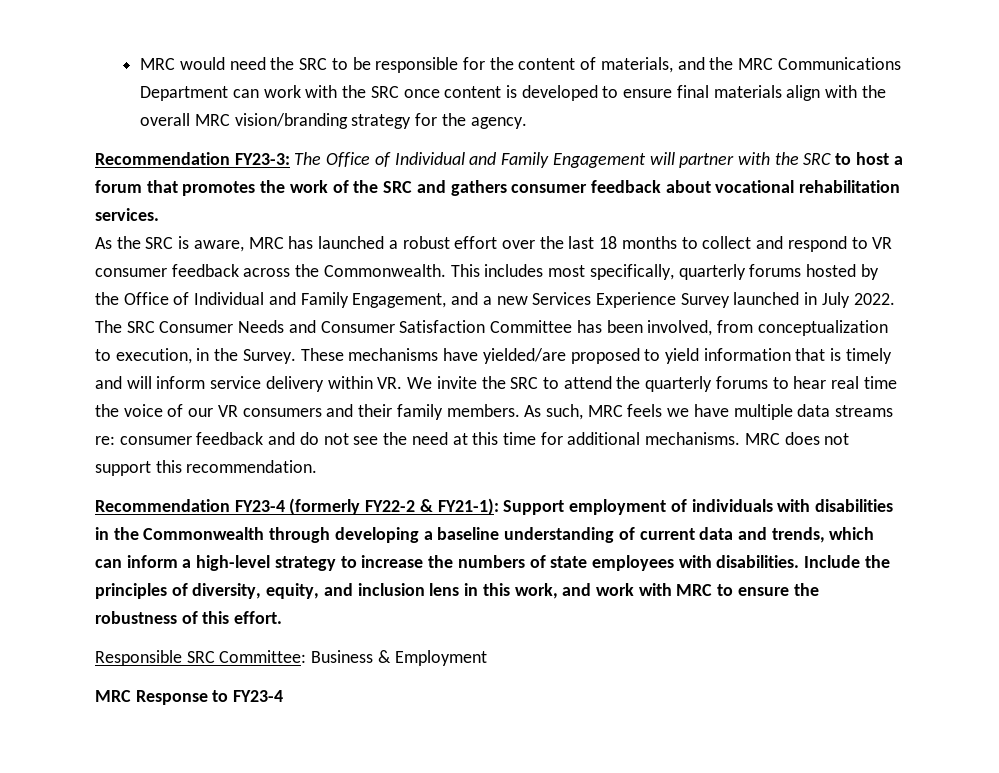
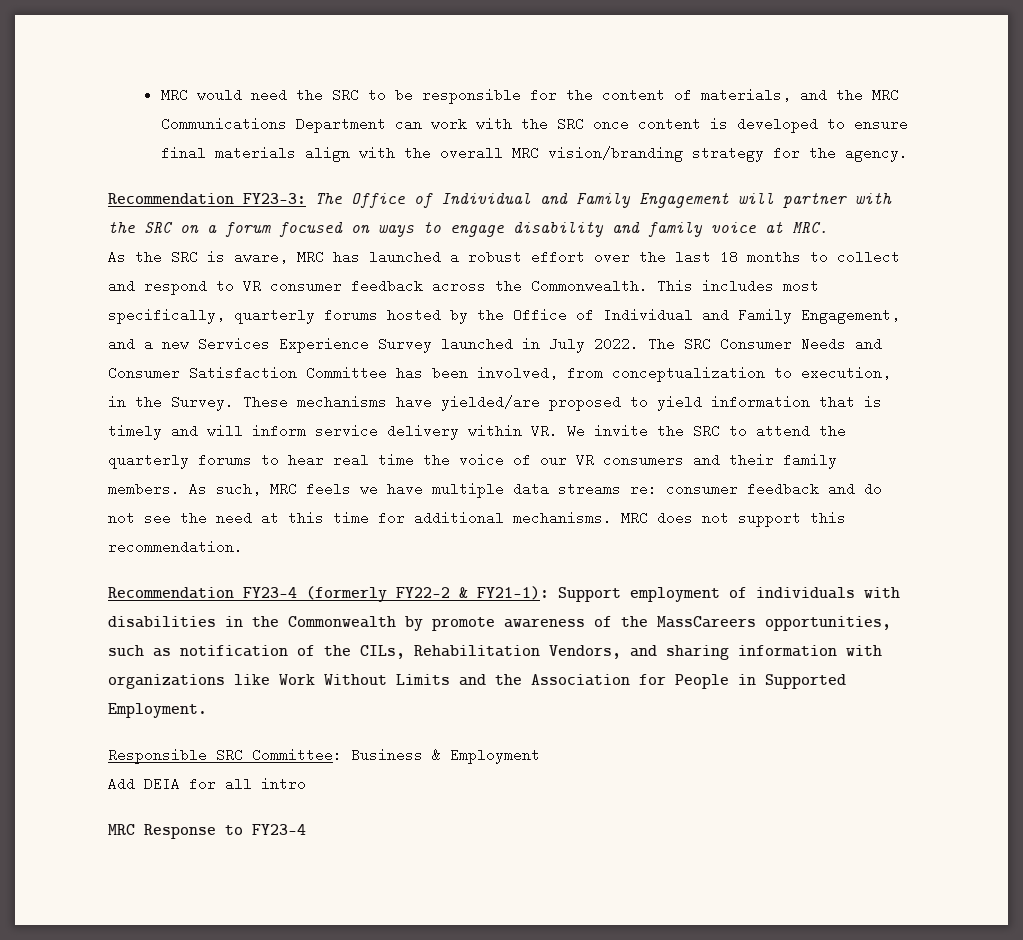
[835,152,903,165] [95,180,901,196] [95,208,159,221] to host a forum that promotes the work of the SRC and gathers consumer feedback about vocational rehabilitation services. -> [180,221,828,237] on a forum focused on ways to engage disability and family voice at MRC.
[269,527,875,543] [95,555,890,571] [95,583,819,599] [95,611,283,624] through developing a baseline understanding of current data and trends, which can inform a high-level strategy to increase the numbers of state employees with disabilities. Include the principles of diversity, equity, and inclusion lens in this work, and work with MRC to ensure the robustness of this effort. -> [405,616,891,631] [108,645,882,660] [108,674,846,689] [108,703,207,718] by promote awareness of the MassCareers opportunities, such as notification of the CILs, Rehabilitation Vendors, and sharing information with organizations like Work Without Limits and the Association for People in Supported Employment.
(487, 658) none -> [108,777,306,791] // Add DEIA for all intro

